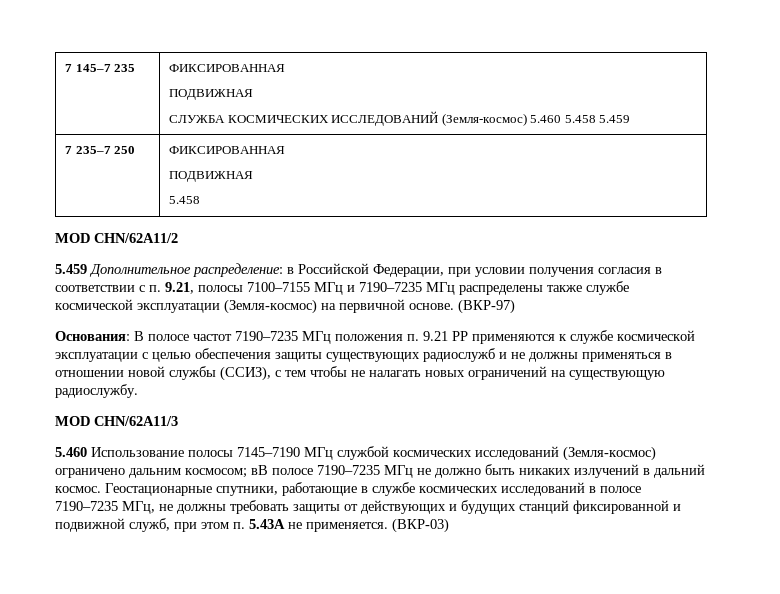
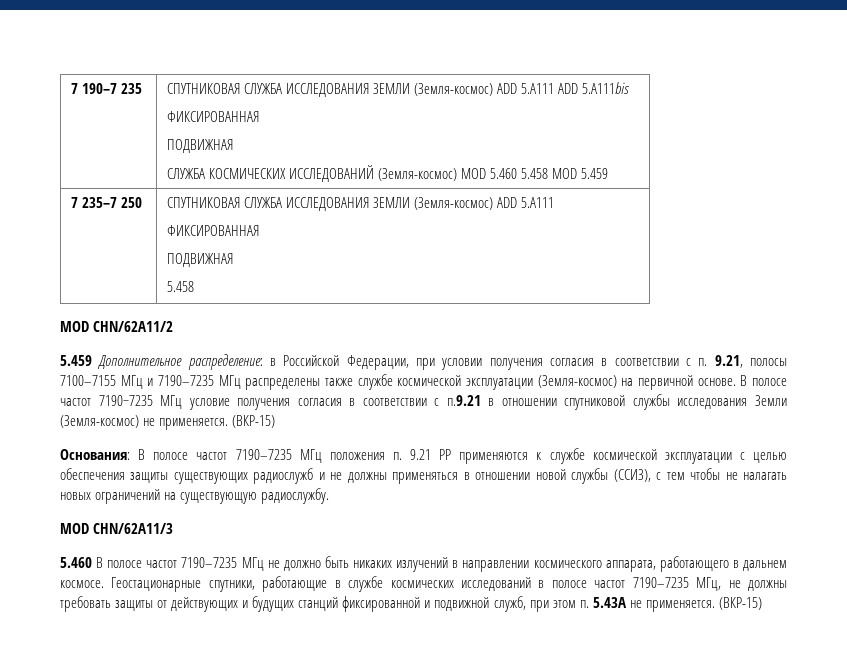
[65,64,111,72] 7 145–7 -> [70,83,117,94] 7 190–7
(136, 68) none -> [166,82,630,97] СПУТНИКОВАЯ СЛУЖБА ИССЛЕДОВАНИЯ ЗЕМЛИ (Земля-космос) ADD 5.A111 ADD 5.A111bis //
(527, 119) none -> [461,168,487,179] MOD
(596, 119) none -> [552,168,578,179] MOD
(136, 150) none -> [166,197,555,211] СПУТНИКОВАЯ СЛУЖБА ИССЛЕДОВАНИЯ ЗЕМЛИ (Земля-космос) ADD 5.A111 //
[458,299,515,314] (ВКР-97) -> [740,375,787,386] [60,394,787,410] [60,415,276,430] В полосе частот 7190−7235 МГц условие получения согласия в соответствии с п.9.21 в отношении спутниковой службы исследования Земли (Земля-космос) не применяется. (ВКР-15)
[91,446,656,461] [55,465,313,478] Использование полосы 7145–7190 МГц службой космических исследований (Земля-космос) ограничено дальним космосом; вВ полосе -> [96,557,178,568] В полосе частот
[654,464,705,478] [55,486,101,493] дальний космос. -> [462,556,788,572] [60,580,104,588] направлении космического аппарата, работающего в дальнем космосе.
(641, 489) none -> [594,580,626,588] частот
[392,518,449,533] (ВКР-03) -> [718,597,762,610] (ВКР-15)

